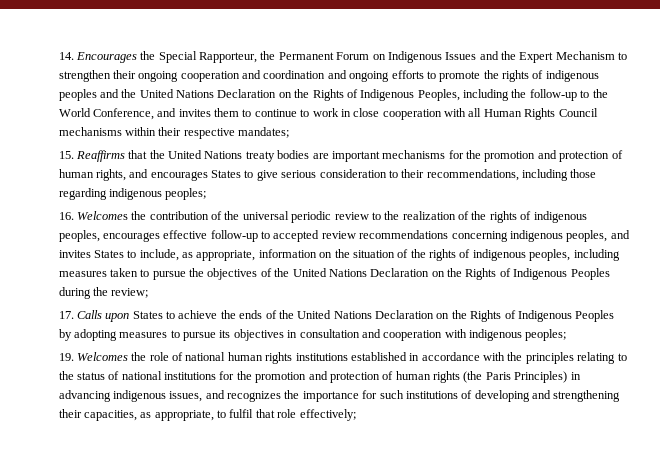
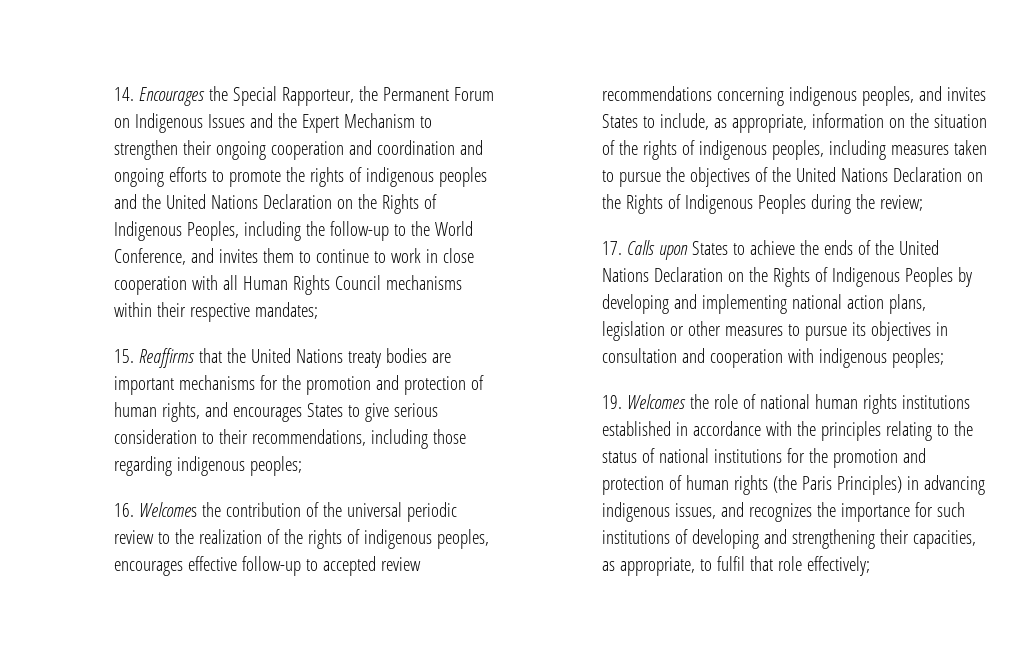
[73,329,117,341] adopting -> [601,294,926,314] [601,321,721,341] developing and implementing national action plans, legislation or other

